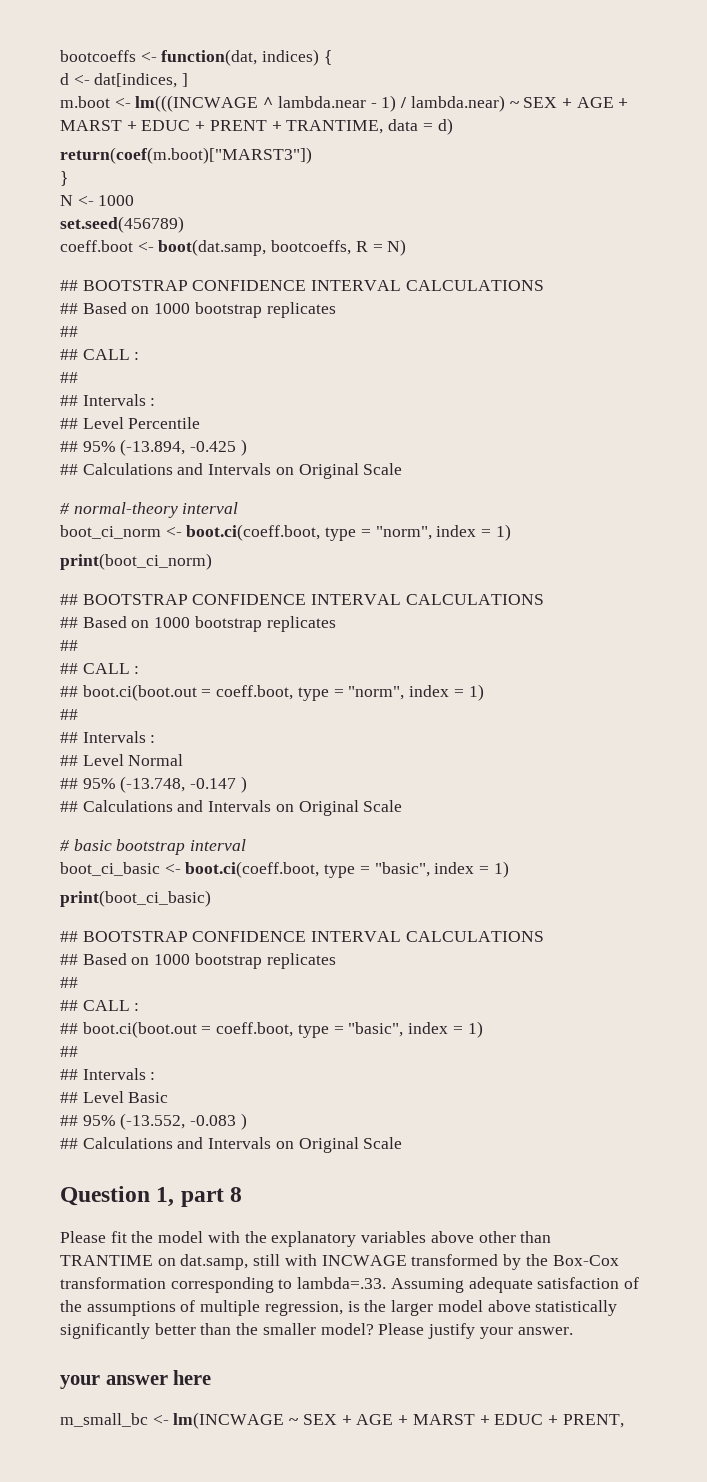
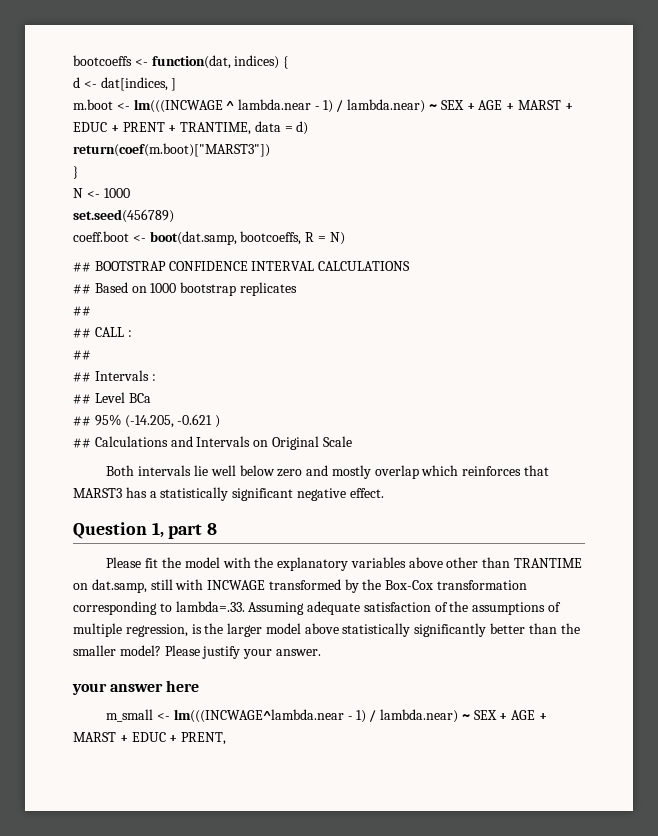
[128,417,201,429] [60,439,247,456] [60,463,403,479] [60,502,239,518] [60,524,511,541] [60,553,212,570] [60,594,544,605] [60,616,336,632] [60,640,78,651] [60,663,140,674] [60,684,484,701] [60,709,78,720] [60,731,156,743] [60,754,184,766] [60,776,247,793] [60,800,403,816] [60,839,247,855] [60,861,509,878] [60,890,211,907] [60,931,544,942] [60,953,336,969] [60,977,78,988] [60,1000,140,1011] [60,1021,483,1038] [60,1046,78,1057] [60,1068,156,1080] [60,1091,169,1103] [60,1113,247,1130] [60,1137,403,1153] Percentile // ## 95% (-13.894, -0.425 ) // ## Calculations and Intervals on Original Scale // # normal‐theory interval // boot_ci_norm <- boot.ci(coeff.boot, type = "norm", index = 1) // print(boot_ci_norm) // ## BOOTSTRAP CONFIDENCE INTERVAL CALCULATIONS // ## Based on 1000 bootstrap replicates // ## // ## CALL : // ## boot.ci(boot.out = coeff.boot, type = "norm", index = 1) // ## // ## Intervals : // ## Level Normal // ## 95% (-13.748, -0.147 ) // ## Calculations and Intervals on Original Scale // # basic bootstrap interval // boot_ci_basic <- boot.ci(coeff.boot, type = "basic", index = 1) // print(boot_ci_basic) // ## BOOTSTRAP CONFIDENCE INTERVAL CALCULATIONS // ## Based on 1000 bootstrap replicates // ## // ## CALL : // ## boot.ci(boot.out = coeff.boot, type = "basic", index = 1) // ## // ## Intervals : // ## Level Basic // ## 95% (-13.552, -0.083 ) // ## Calculations and Intervals on Original Scale -> [128,393,151,403] [73,414,221,428] [73,436,352,450] [106,465,550,479] [73,487,384,501] BCa // ## 95% (-14.205, -0.621 ) // ## Calculations and Intervals on Original Scale // Both intervals lie well below zero and mostly overlap which reinforces that MARST3 has a statistically significant negative effect.
[60,1412,285,1429] m_small_bc <- lm(INCWAGE -> [106,709,459,723] m_small <- lm(((INCWAGE^lambda.near - 1) / lambda.near)

